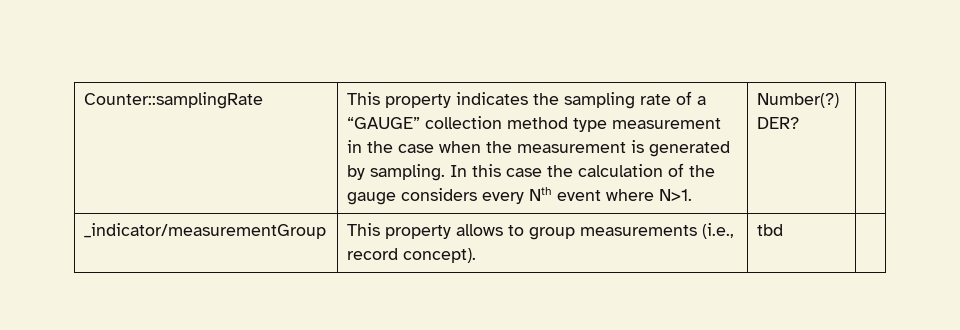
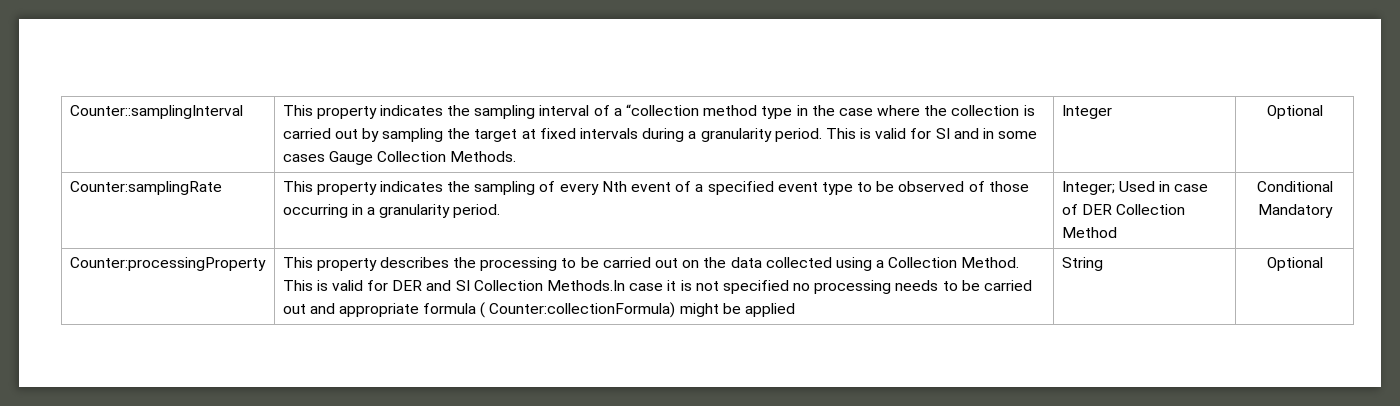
[84,92,264,109] [347,91,707,109] [347,116,503,129] Counter::samplingRate | This property indicates the sampling rate of a “GAUGE” collection -> [69,105,243,119] [282,104,700,119] Counter::samplingInterval | This property indicates the sampling interval of a “collection
[612,118,722,129] measurement -> (793, 112) none
[439,140,731,157] [347,163,716,181] [347,187,693,205] [757,93,840,108] [757,117,800,129] [84,223,327,239] [347,223,735,240] [347,248,477,263] [757,224,784,236] when the measurement is generated by sampling. In this case the calculation of the gauge considers every Nth event where N>1. | Number(?) DER? | // _indicator/measurementGroup | This property allows to group measurements (i.e., record concept). | tbd | -> [877,105,1035,116] [282,128,1038,142] [282,151,517,165] [1061,105,1112,119] [1266,105,1323,119] [69,181,222,195] [282,181,1029,195] [282,204,501,218] [1061,181,1209,195] [1061,204,1185,215] [1061,227,1117,238] [1256,181,1333,192] [1257,204,1333,218] [69,257,266,271] [282,257,1020,271] [282,280,1033,294] [282,302,796,318] [1061,257,1103,271] [1266,257,1323,271] where the collection is carried out by sampling the target at fixed intervals during a granularity period. This is valid for SI and in some cases Gauge Collection Methods. | Integer | Optional // Counter:samplingRate | This property indicates the sampling of every Nth event of a specified event type to be observed of those occurring in a granularity period. | Integer; Used in case of DER Collection Method | Conditional Mandatory // Counter:processingProperty | This property describes the processing to be carried out on the data collected using a Collection Method. This is valid for DER and SI Collection Methods.In case it is not specified no processing needs to be carried out and appropriate formula ( Counter:collectionFormula) might be applied | String | Optional

